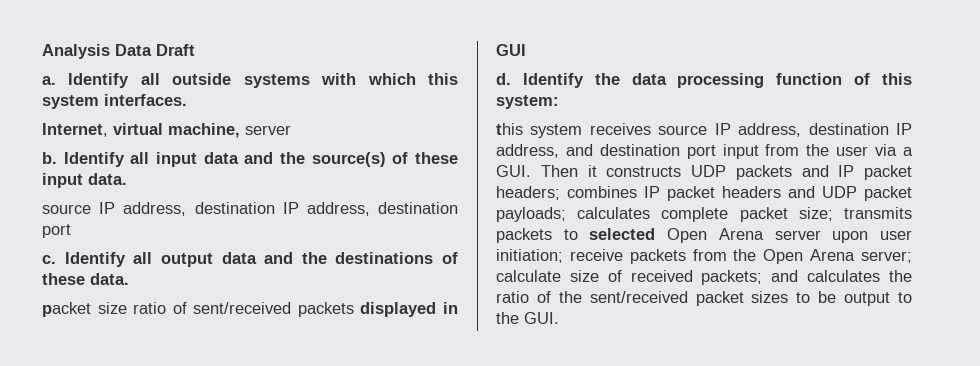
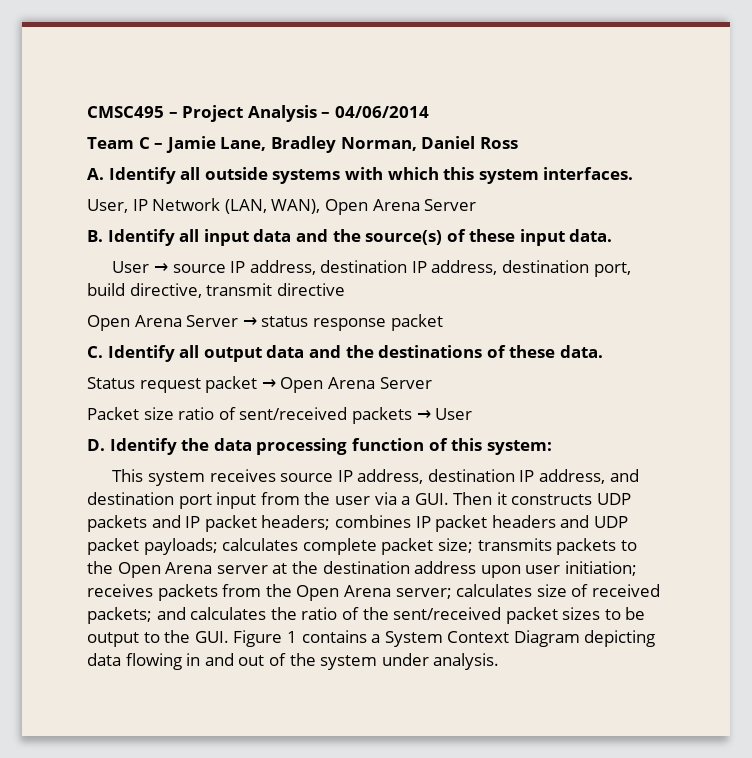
[42,44,195,59] [42,76,56,85] Analysis Data Draft // a. -> [87,105,429,122] [87,136,518,153] [87,168,104,180] CMSC495 – Project Analysis – 04/06/2014 // Team C – Jamie Lane, Bradley Norman, Daniel Ross // A.
[42,123,291,138] [42,152,57,164] Internet, virtual machine, server // b. -> [87,198,477,215] [87,230,103,242] User, IP Network (LAN, WAN), Open Arena Server // B.
(127, 179) none -> [112,261,168,273] User →
[42,224,71,238] [42,255,56,264] port // c. -> [593,262,631,277] [87,283,345,298] [87,314,443,331] [87,346,103,358] port, build directive, transmit directive // Open Arena Server → status response packet // C.
[42,302,91,317] packet -> [87,376,432,393] [87,407,139,420] Status request packet → Open Arena Server // Packet
[360,302,458,317] [496,44,526,56] [496,73,511,85] displayed in GUI // d. -> [416,408,473,420] [87,439,105,451] → User // D.
[496,123,523,135] this -> [112,469,144,482] This
[589,228,656,240] selected -> [87,561,113,574] the
(821, 235) none -> [272,561,477,574] at the destination address
[569,249,623,261] receive -> [87,584,153,597] receives
[496,270,561,282] calculate -> [456,584,533,597] calculates
(559, 318) none -> [233,630,656,647] [87,653,500,670] Figure 1 contains a System Context Diagram depicting data flowing in and out of the system under analysis.

